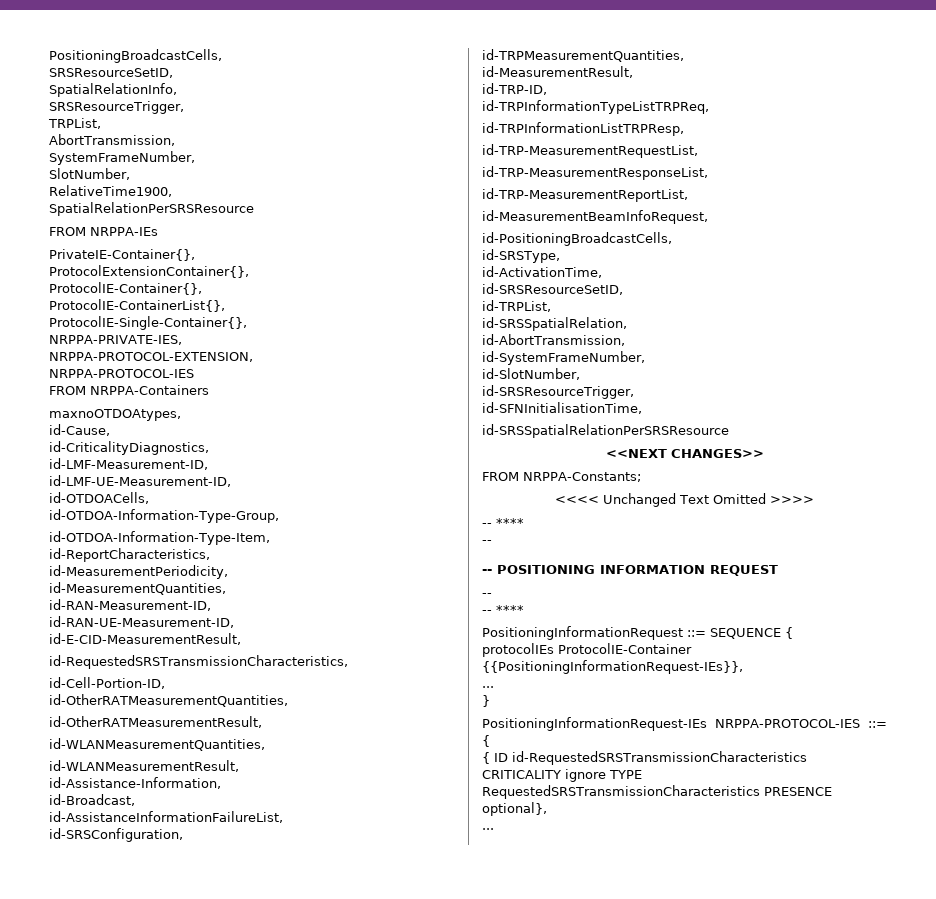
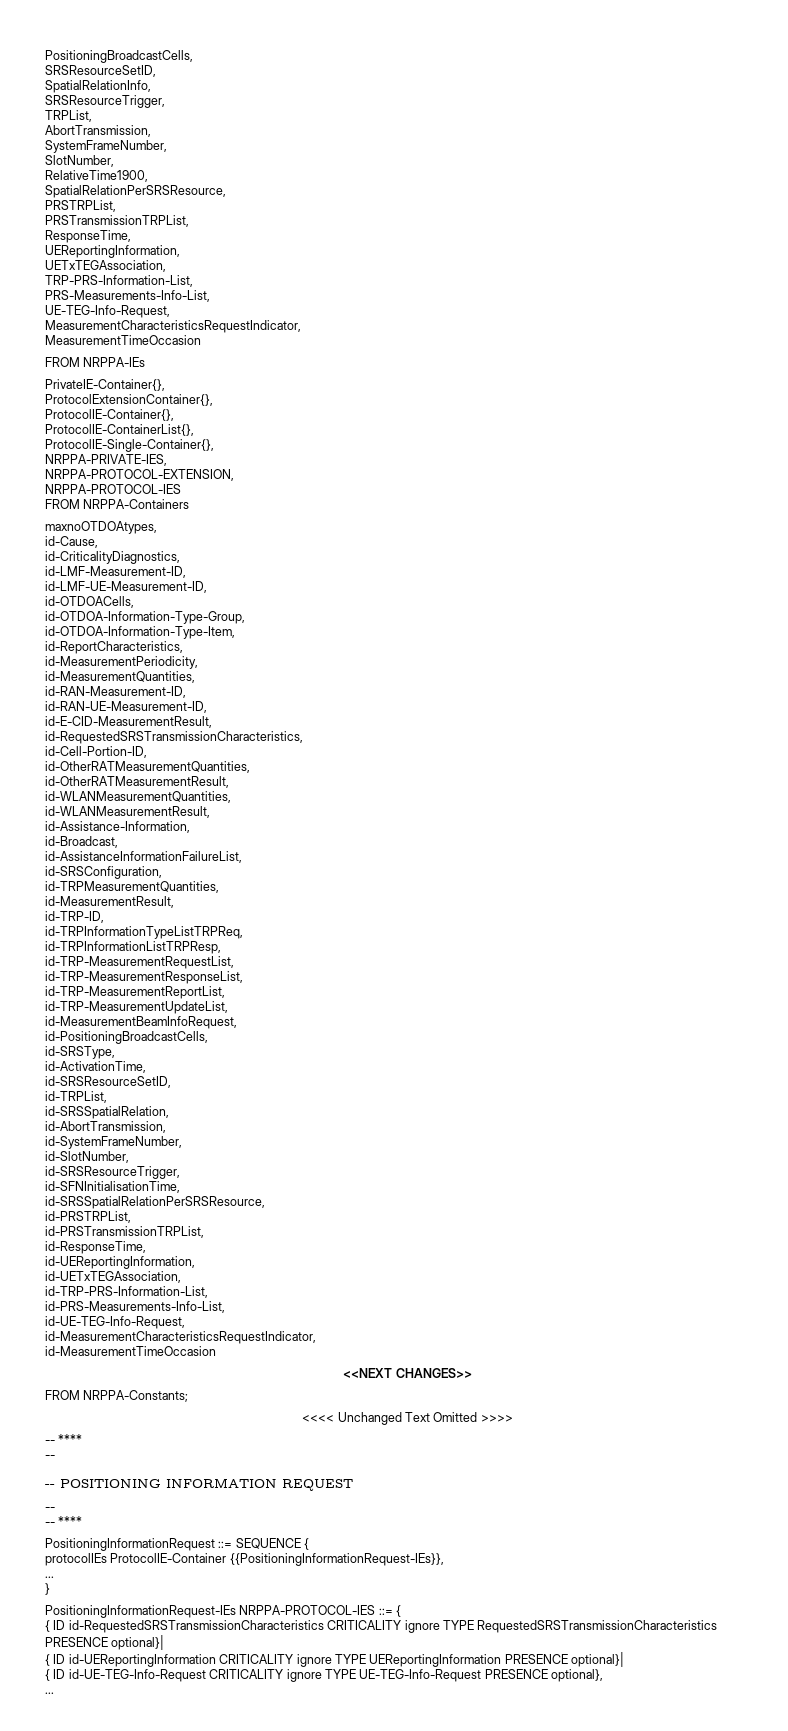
[49,202,254,216] SpatialRelationPerSRSResource -> [45,185,226,198] [45,200,116,212] [45,215,189,227] [45,230,131,243] [45,245,180,258] [45,260,166,272] [45,275,193,287] [45,290,210,302] [45,305,170,318] [45,320,301,333] [45,335,201,345] SpatialRelationPerSRSResource, // PRSTRPList, // PRSTransmissionTRPList, // ResponseTime, // UEReportingInformation, // UETxTEGAssociation, // TRP-PRS-Information-List, // PRS-Measurements-Info-List, // UE-TEG-Info-Request, // MeasurementCharacteristicsRequestIndicator, // MeasurementTimeOccasion
(688, 195) none -> [45,1001,228,1014] // id-TRP-MeasurementUpdateList,
[482,424,729,438] id-SRSSpatialRelationPerSRSResource -> [45,1196,265,1209] [45,1211,131,1223] [45,1226,204,1238] [45,1241,146,1254] [45,1256,195,1269] [45,1271,181,1283] [45,1286,208,1298] [45,1301,225,1313] [45,1316,185,1329] [45,1331,316,1344] [45,1346,216,1356] id-SRSSpatialRelationPerSRSResource, // id-PRSTRPList, // id-PRSTransmissionTRPList, // id-ResponseTime, // id-UEReportingInformation, // id-UETxTEGAssociation, // id-TRP-PRS-Information-List, // id-PRS-Measurements-Info-List, // id-UE-TEG-Info-Request, // id-MeasurementCharacteristicsRequestIndicator, // id-MeasurementTimeOccasion
(832, 791) none -> [111,1635,165,1650] [45,1652,624,1667] [45,1669,548,1682] optional}| // { ID id-UEReportingInformation CRITICALITY ignore TYPE UEReportingInformation PRESENCE optional}| // { ID id-UE-TEG-Info-Request CRITICALITY ignore TYPE UE-TEG-Info-Request PRESENCE

